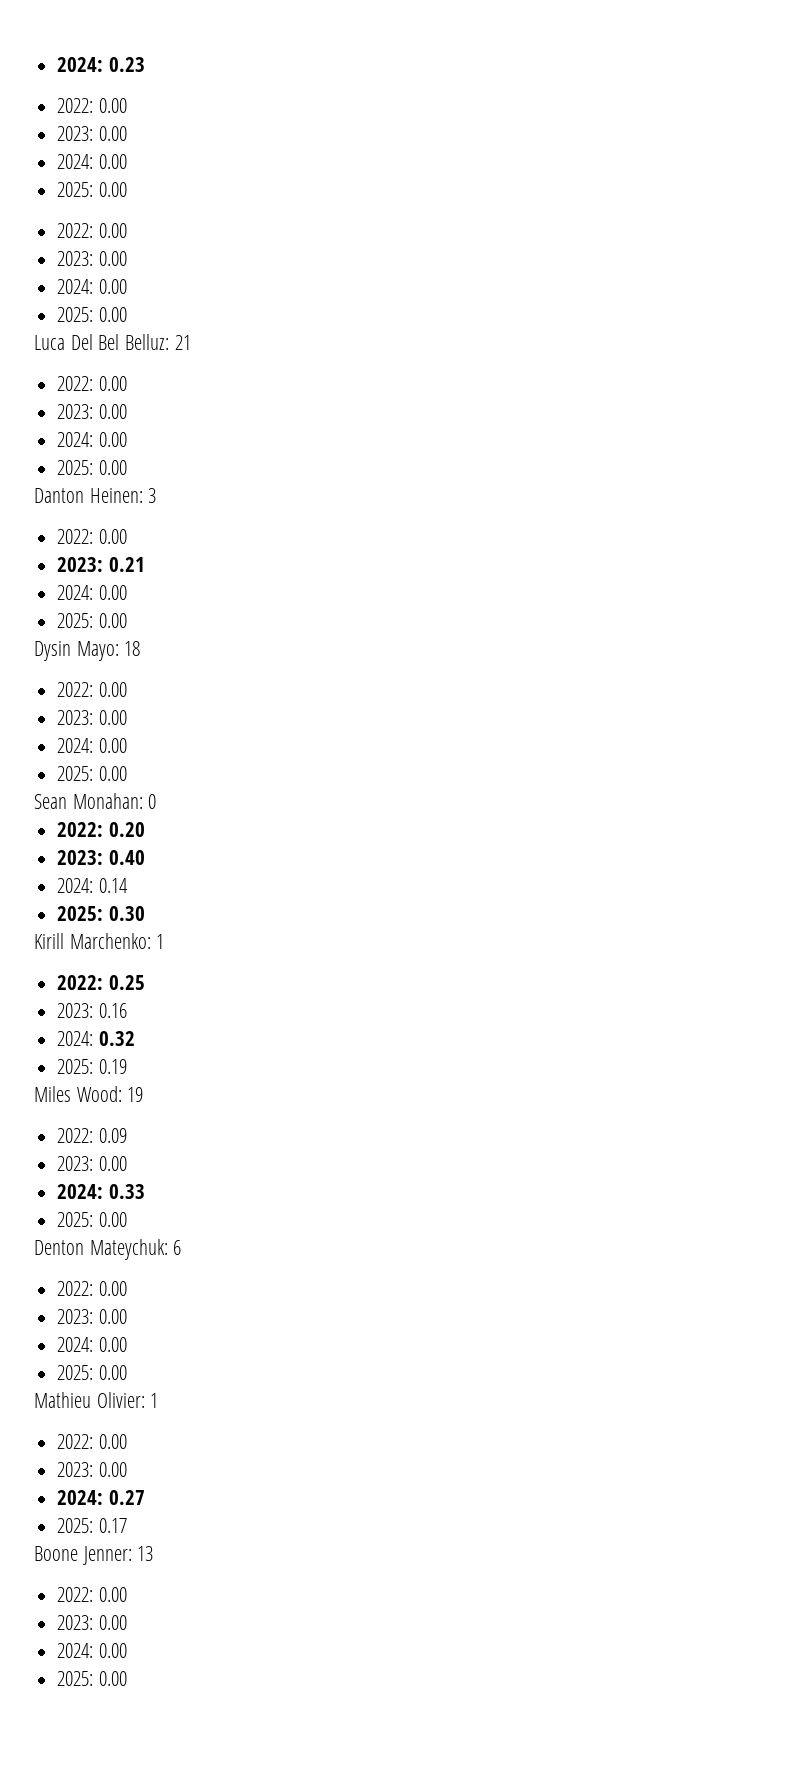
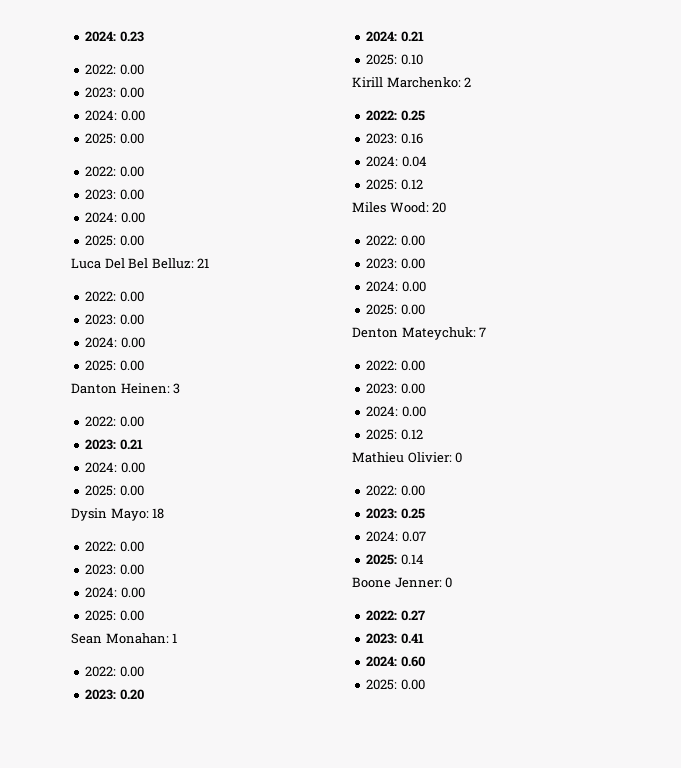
[148,794,157,809] [57,822,104,837] 0 // 2022: -> [172,633,178,643] [85,666,144,677] [85,689,117,700] 1 // 2022: 0.00 // 2023:
[57,850,145,865] [57,878,128,893] [57,906,145,921] // 2023: 0.40 // 2024: 0.14 // 2025: 0.30 -> [366,31,424,42] [366,54,423,65] // 2024: 0.21 // 2025: 0.10
[156,934,165,949] 1 -> [464,77,472,87] 2
[98,1031,135,1046] [57,1059,127,1074] 0.32 // 2025: 0.19 -> [401,156,427,167] [366,179,423,190] 0.04 // 2025: 0.12
[127,1087,144,1102] [57,1128,127,1143] [57,1156,127,1171] [57,1184,145,1199] [57,1212,127,1227] [34,1239,182,1260] [57,1281,127,1296] [57,1309,127,1324] [57,1337,127,1352] [57,1365,127,1380] [34,1392,159,1408] [57,1434,127,1449] [57,1462,127,1477] [57,1490,145,1505] [57,1518,127,1533] [34,1546,154,1565] [57,1587,127,1602] [57,1615,127,1630] [57,1643,127,1658] 19 // 2022: 0.09 // 2023: 0.00 // 2024: 0.33 // 2025: 0.00 // Denton Mateychuk: 6 // 2022: 0.00 // 2023: 0.00 // 2024: 0.00 // 2025: 0.00 // Mathieu Olivier: 1 // 2022: 0.00 // 2023: 0.00 // 2024: 0.27 // 2025: 0.17 // Boone Jenner: 13 // 2022: 0.00 // 2023: 0.00 // 2024: 0.00 -> [432,202,447,213] [366,235,425,246] [366,258,425,269] [366,281,426,292] [366,304,425,315] [352,327,487,340] [366,360,425,371] [366,383,425,394] [366,406,426,417] [366,429,423,440] [352,452,463,463] [366,485,425,496] [366,508,425,519] [366,531,426,542] [366,554,424,565] [352,577,453,588] [366,610,425,621] [366,633,424,644] [366,656,425,667] 20 // 2022: 0.00 // 2023: 0.00 // 2024: 0.00 // 2025: 0.00 // Denton Mateychuk: 7 // 2022: 0.00 // 2023: 0.00 // 2024: 0.00 // 2025: 0.12 // Mathieu Olivier: 0 // 2022: 0.00 // 2023: 0.25 // 2024: 0.07 // 2025: 0.14 // Boone Jenner: 0 // 2022: 0.27 // 2023: 0.41 // 2024: 0.60

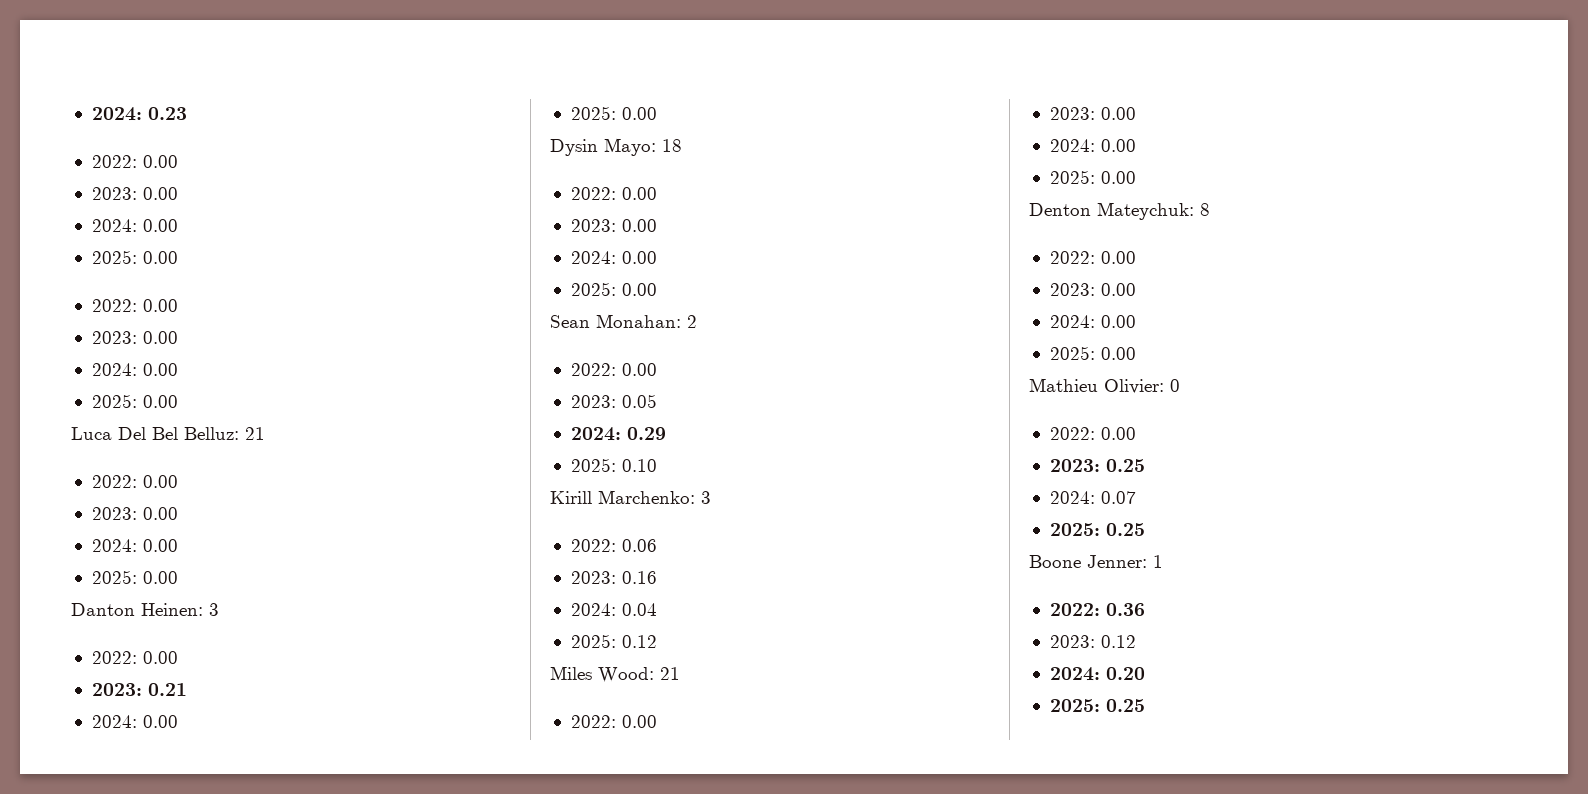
[172,633,178,643] [85,666,144,677] [85,689,144,700] [366,31,424,42] 1 // 2022: 0.00 // 2023: 0.20 // 2024: 0.21 -> [687,315,697,328] [570,363,657,376] [570,394,657,408] [570,427,666,441] 2 // 2022: 0.00 // 2023: 0.05 // 2024: 0.29
[464,77,472,87] [366,110,425,121] 2 // 2022: 0.25 -> [701,491,711,504] [570,539,657,552] 3 // 2022: 0.06
[432,202,447,213] 20 -> [660,667,680,680] 21
[479,327,487,337] [366,360,425,371] [366,383,425,394] [366,406,426,417] [366,429,423,440] 7 // 2022: 0.00 // 2023: 0.00 // 2024: 0.00 // 2025: 0.12 -> [1200,203,1210,216] [1049,251,1136,264] [1049,283,1136,296] [1049,315,1136,328] [1049,346,1136,360] 8 // 2022: 0.00 // 2023: 0.00 // 2024: 0.00 // 2025: 0.00
[400,554,424,565] 0.14 -> [1105,523,1145,536] 0.25
[445,577,453,588] [366,610,425,621] [366,633,424,644] [366,656,425,667] [366,679,425,690] 0 // 2022: 0.27 // 2023: 0.41 // 2024: 0.60 // 2025: 0.00 -> [1153,555,1163,568] [1049,603,1145,616] [1049,635,1136,648] [1049,667,1145,681] [1049,699,1145,712] 1 // 2022: 0.36 // 2023: 0.12 // 2024: 0.20 // 2025: 0.25

